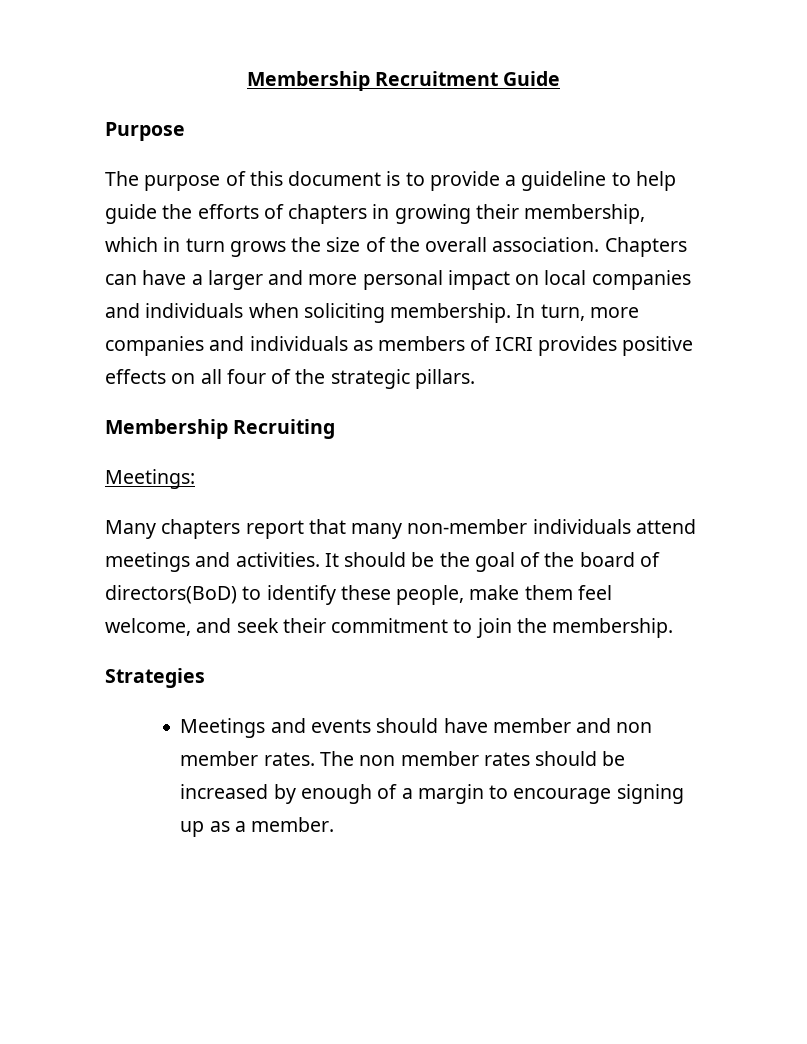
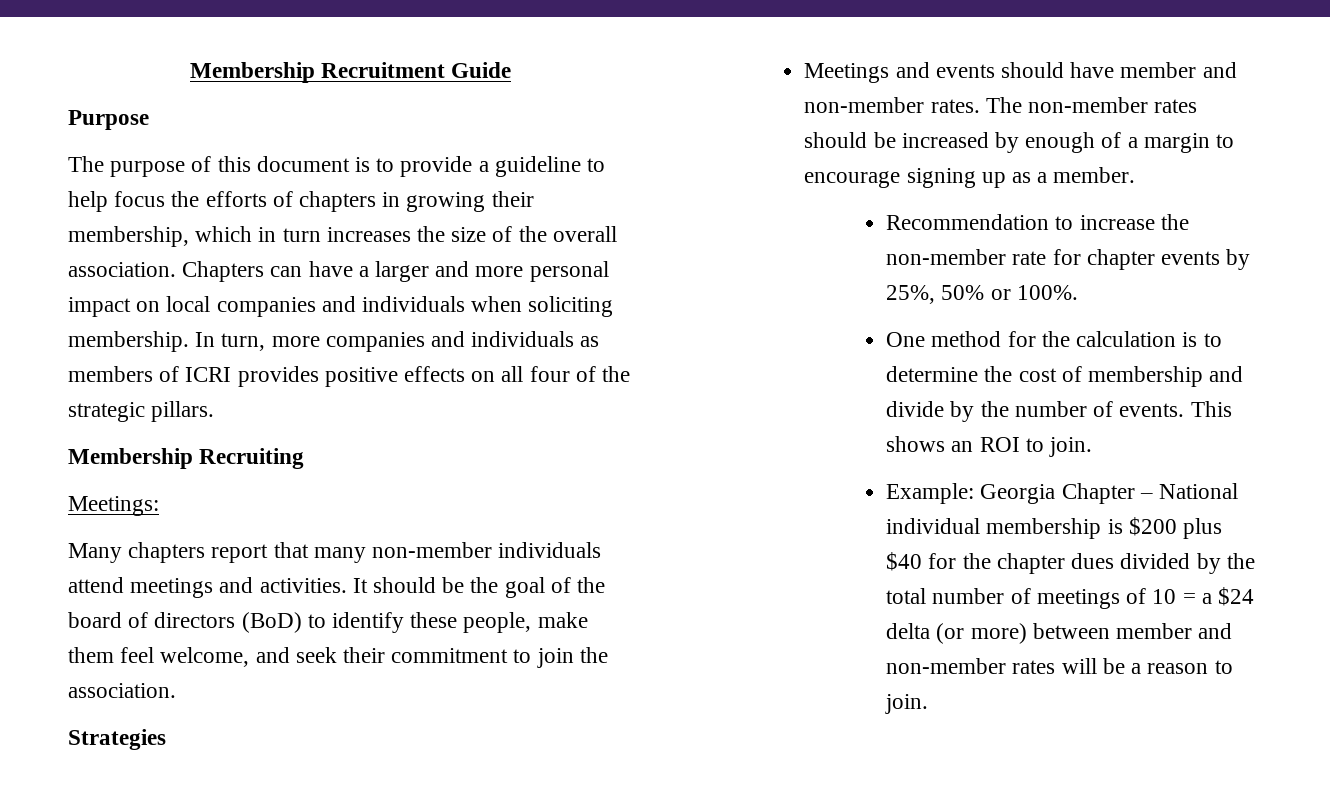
[105,204,157,224] guide -> [114,191,166,207] focus
[229,241,286,257] grows -> [326,227,411,242] increases
[105,585,237,604] directors(BoD) -> [154,612,302,633] directors (BoD)
[552,618,674,638] membership. -> [68,683,176,698] association.
[616,722,653,733] [180,751,479,766] non member rates. The non member -> [804,97,1148,113] non-member rates. The non-member
(335, 824) none -> [886,214,1189,230] [886,249,1251,270] [886,285,1078,304] [886,331,1222,347] [886,366,1244,387] [886,401,1232,422] [886,436,1093,457] [886,483,1239,504] [886,517,1223,539] [886,552,1255,574] [886,587,1254,609] [886,623,1233,644] [886,658,1233,674] [885,694,929,714] // Recommendation to increase the non-member rate for chapter events by 25%, 50% or 100%. // One method for the calculation is to determine the cost of membership and divide by the number of events. This shows an ROI to join. // Example: Georgia Chapter – National individual membership is $200 plus $40 for the chapter dues divided by the total number of meetings of 10 = a $24 delta (or more) between member and non-member rates will be a reason to join.

